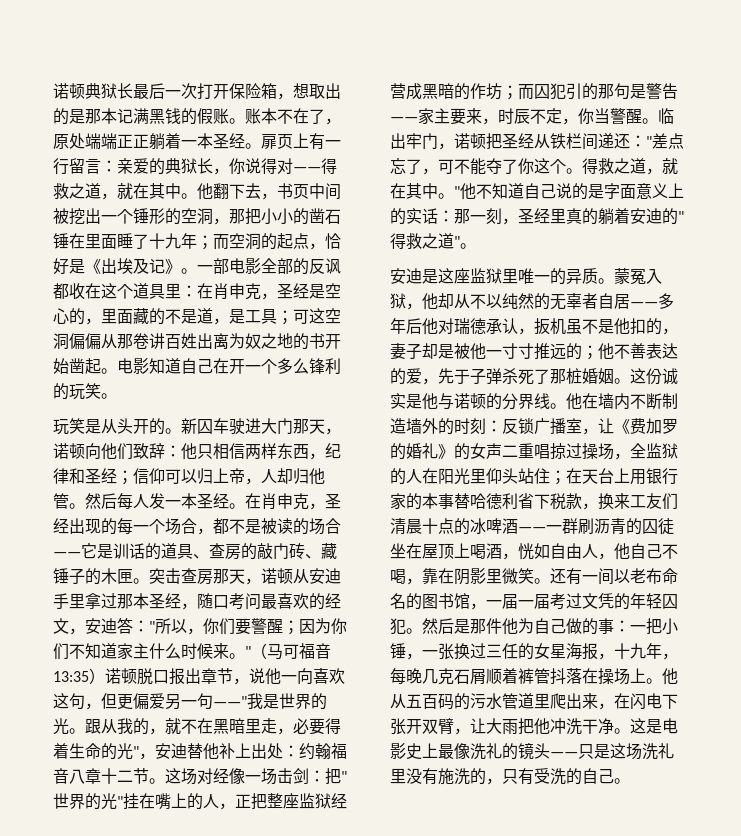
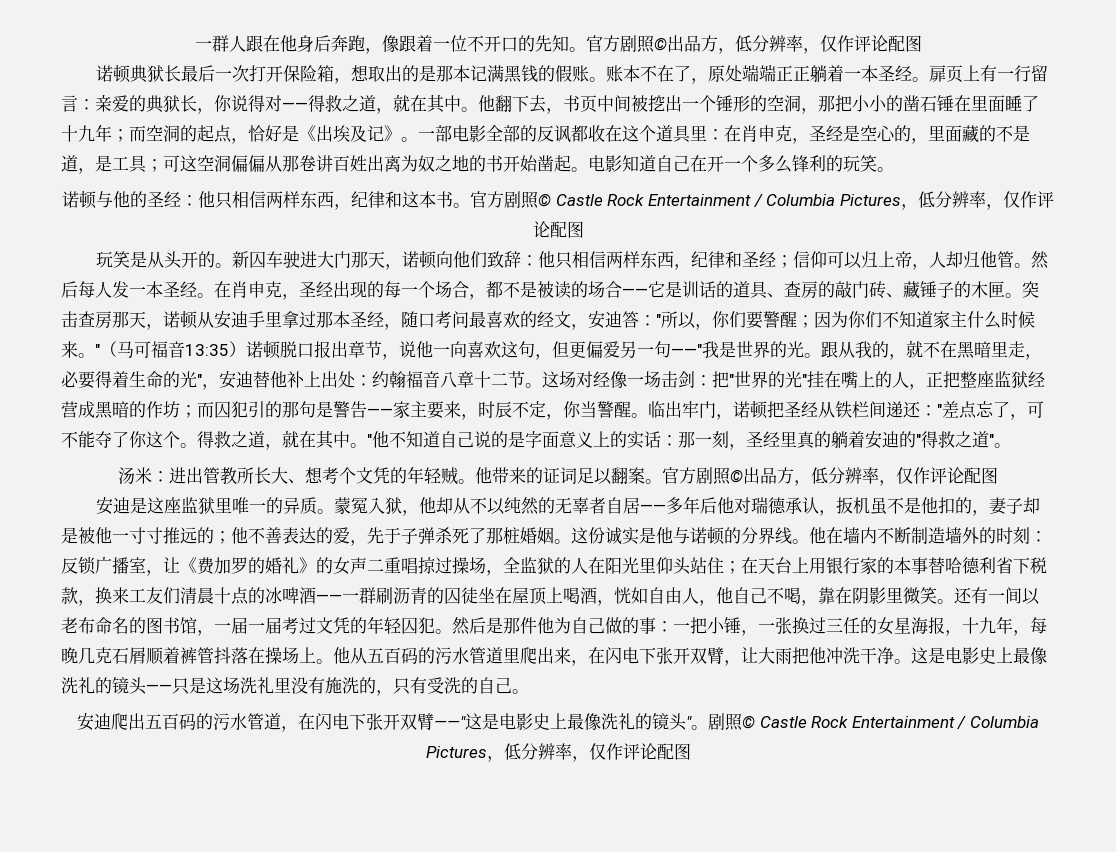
(53, 91) none -> [194,35,922,54] 一群人跟在他身后奔跑，像跟着一位不开口的先知。官方剧照©出品方，低分辨率，仅作评论配图 //
(117, 396) none -> [62,190,1054,210] [532,221,584,238] // 诺顿与他的圣经：他只相信两样东西，纪律和这本书。官方剧照© Castle Rock Entertainment / Columbia Pictures，低分辨率，仅作评论配图
(476, 246) none -> [118,466,998,486] // 汤米：进出管教所长大、想考个文凭的年轻贼。他带来的证词足以翻案。官方剧照©出品方，低分辨率，仅作评论配图
(630, 781) none -> [77,712,1039,732] [425,743,691,762] // 安迪爬出五百码的污水管道，在闪电下张开双臂——"这是电影史上最像洗礼的镜头"。剧照© Castle Rock Entertainment / Columbia Pictures，低分辨率，仅作评论配图

